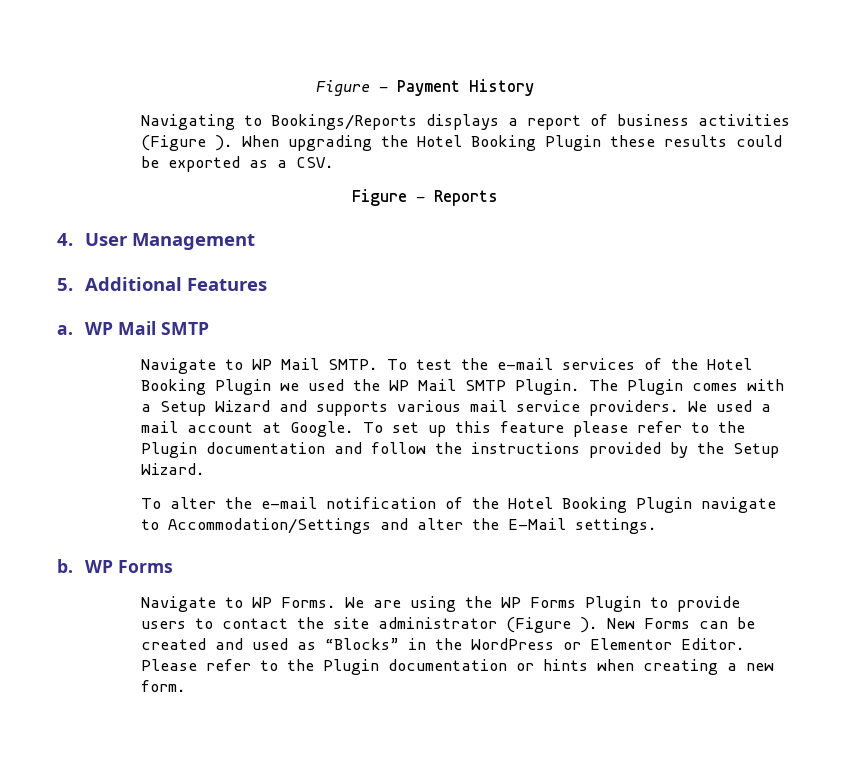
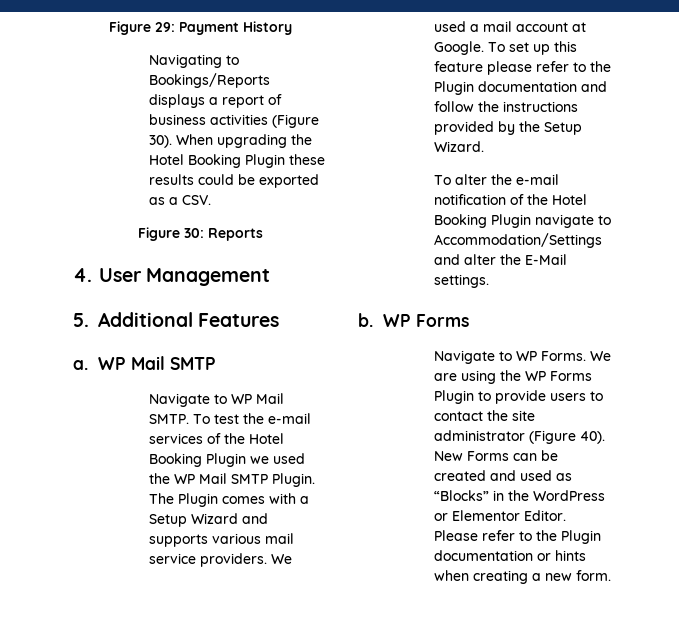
[315,80,388,96] Figure - -> [108,21,175,35] Figure 29:
[214,135,233,151] ). -> [148,135,172,148] 30).
[415,196,425,202] - -> [183,228,204,238] 30:
[579,617,598,633] ). -> [579,431,605,444] 40).

